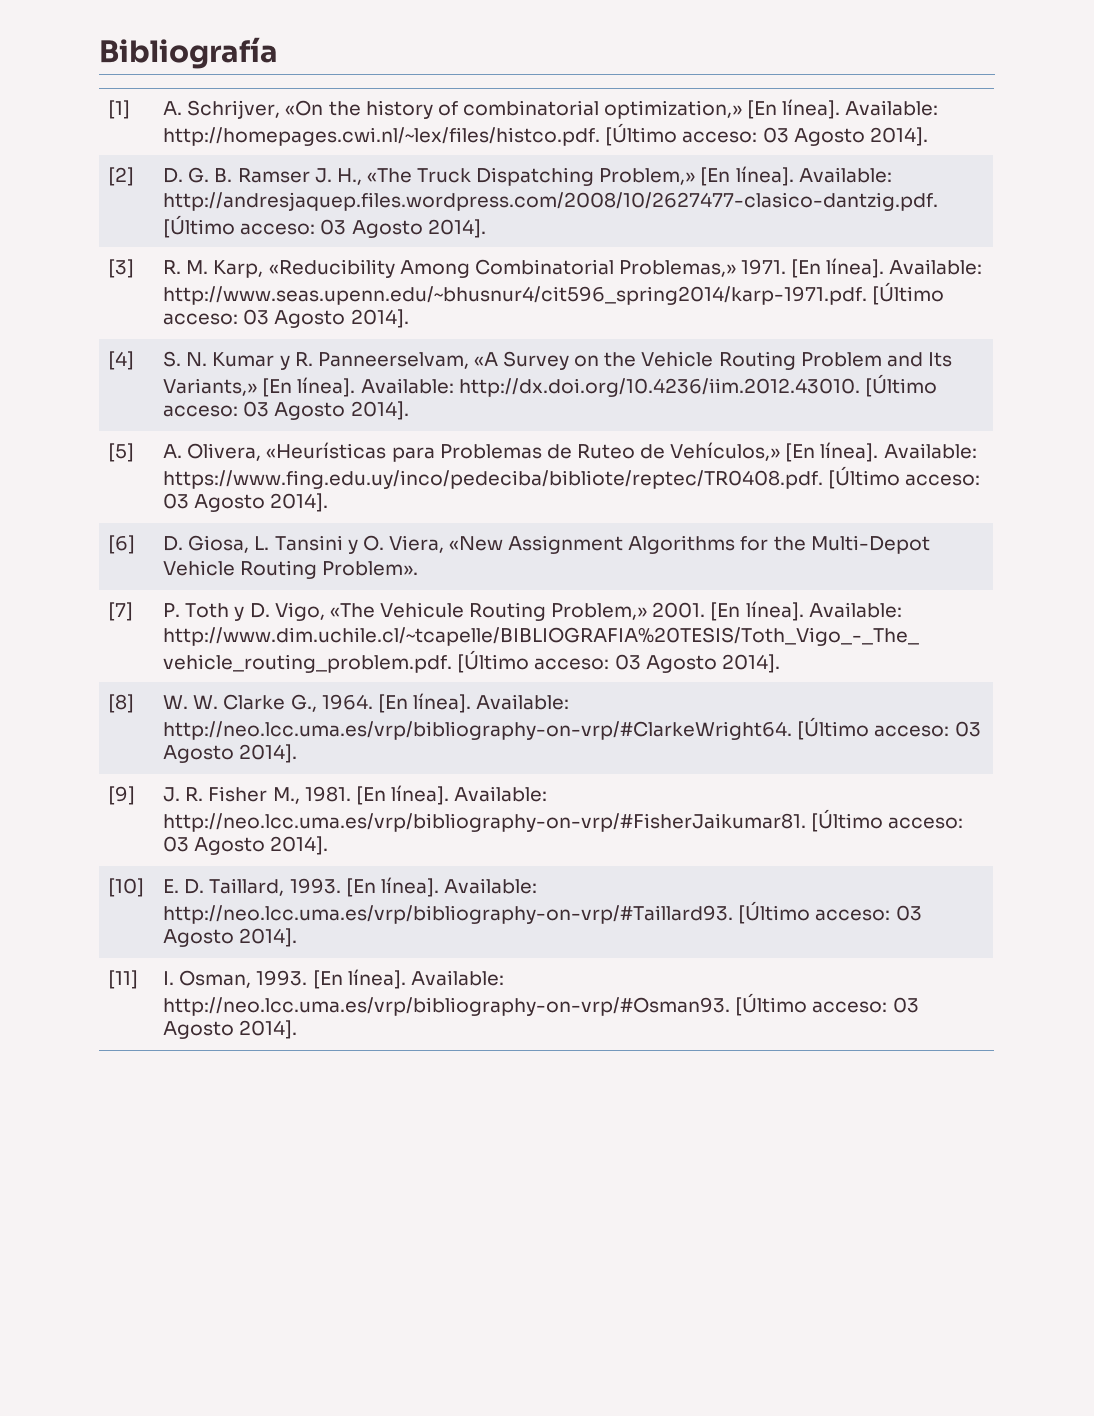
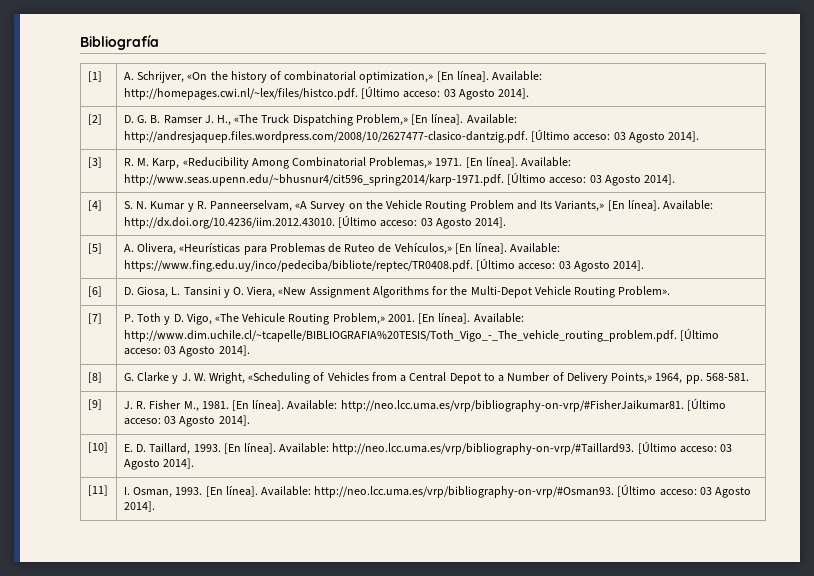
[163,693,570,713] [163,717,981,740] [163,744,298,763] W. W. Clarke G., 1964. [En línea]. Available: http://neo.lcc.uma.es/vrp/bibliography-on-vrp/#ClarkeWright64. [Último acceso: 03 Agosto 2014]. -> [123,372,749,384] G. Clarke y J. W. Wright, «Scheduling of Vehicles from a Central Depot to a Number of Delivery Points,» 1964, pp. 568-581.

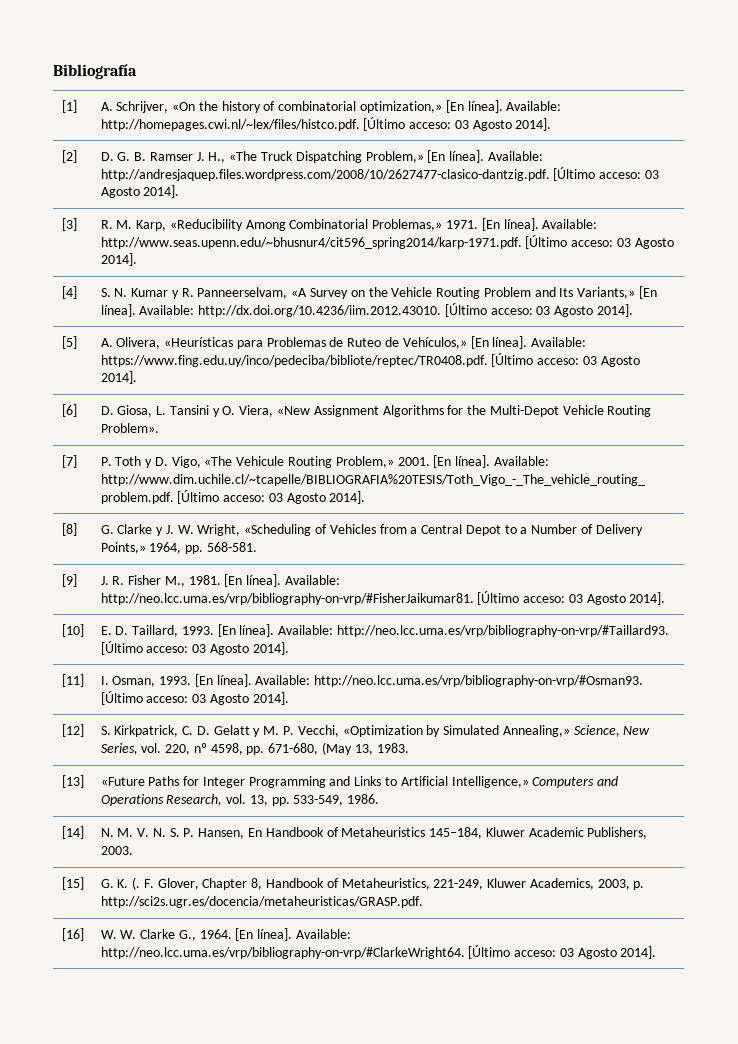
(155, 506) none -> [61,724,84,737] [100,725,651,737] [100,742,409,755] [61,775,84,788] [100,776,619,788] [100,794,380,806] [61,826,84,839] [100,827,648,839] [100,846,133,855] [61,877,84,890] [100,877,645,890] [100,896,423,908] [61,928,84,941] [100,928,351,941] [100,945,657,959] // [12] | S. Kirkpatrick, C. D. Gelatt y M. P. Vecchi, «Optimization by Simulated Annealing,» Science, New Series, vol. 220, nº 4598, pp. 671-680, (May 13, 1983. // [13] | «Future Paths for Integer Programming and Links to Artificial Intelligence,» Computers and Operations Research, vol. 13, pp. 533-549, 1986. // [14] | N. M. V. N. S. P. Hansen, En Handbook of Metaheuristics 145–184, Kluwer Academic Publishers, 2003. // [15] | G. K. (. F. Glover, Chapter 8, Handbook of Metaheuristics, 221-249, Kluwer Academics, 2003, p. http://sci2s.ugr.es/docencia/metaheuristicas/GRASP.pdf. // [16] | W. W. Clarke G., 1964. [En línea]. Available: http://neo.lcc.uma.es/vrp/bibliography-on-vrp/#ClarkeWright64. [Último acceso: 03 Agosto 2014].

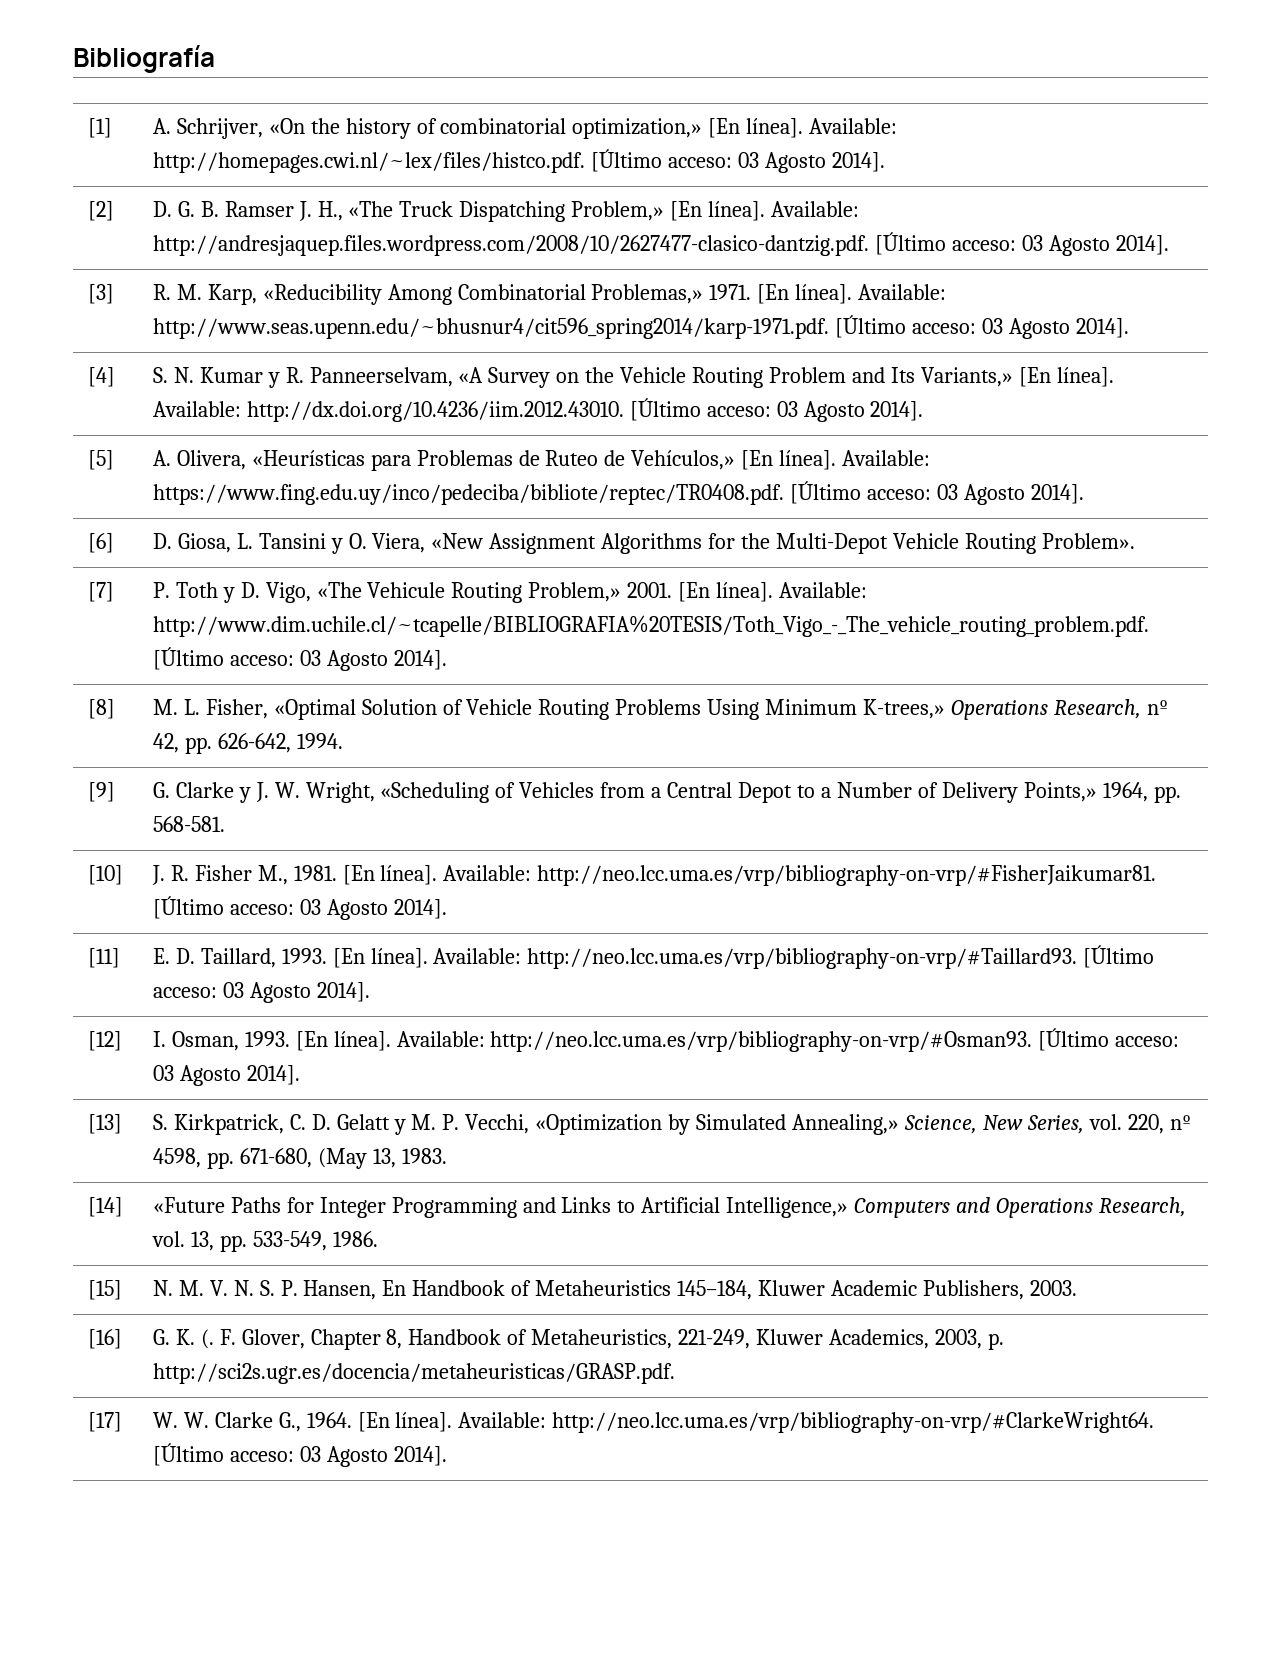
(77, 529) none -> [152,699,1169,720] [152,733,343,754] [87,782,115,802] | M. L. Fisher, «Optimal Solution of Vehicle Routing Problems Using Minimum K-trees,» Operations Research, nº 42, pp. 626-642, 1994. // [9]
[61,574,77,587] [9] -> [87,865,123,885] [10]
[61,624,84,637] [10] -> [87,948,120,968] [11]
[61,674,84,687] [11] -> [87,1031,122,1051] [12]
[61,724,84,737] [12] -> [87,1114,122,1134] [13]
[61,775,84,788] [13] -> [87,1197,123,1217] [14]
[61,826,84,839] [14] -> [87,1280,122,1300] [15]
[61,877,84,890] [15] -> [87,1329,122,1349] [16]
[61,928,84,941] [16] -> [87,1412,122,1432] [17]

